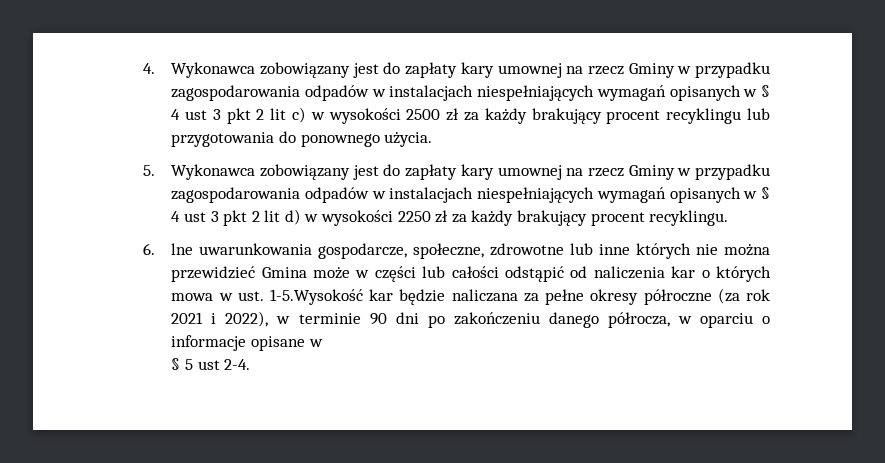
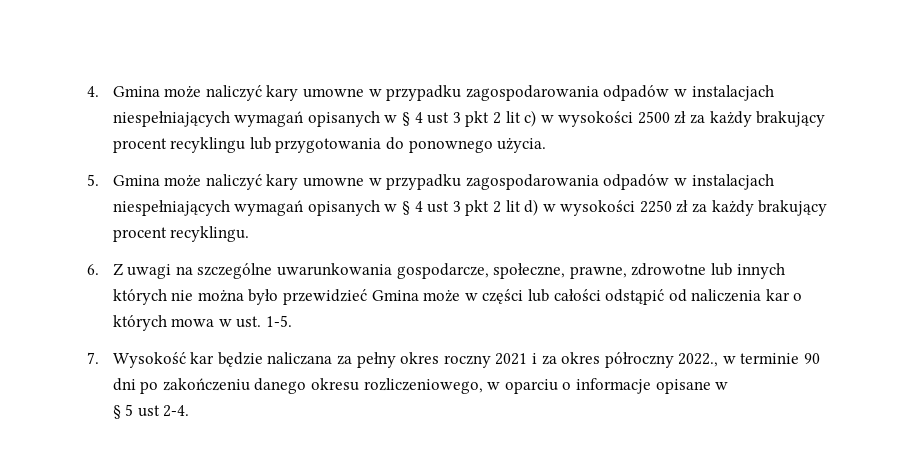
[171,62,675,78] Wykonawca zobowiązany jest do zapłaty kary umownej na rzecz Gminy -> [112,85,364,101] Gmina może naliczyć kary umowne
[171,164,675,180] Wykonawca zobowiązany jest do zapłaty kary umownej na rzecz Gminy -> [112,174,364,190] Gmina może naliczyć kary umowne
[171,243,194,255] lne -> [112,263,273,279] Z uwagi na szczególne
(485, 251) none -> [569,266,627,279] prawne,
[599,244,631,255] inne -> [736,263,785,279] innych
(770, 250) none -> [248,289,279,305] było
[269,289,363,305] 1-5.Wysokość -> [265,315,292,327] [87,352,186,368] 1-5. // 7. Wysokość
[545,288,770,305] [171,311,269,327] pełne okresy półroczne (za rok 2021 i 2022), -> [356,352,719,368] pełny okres roczny 2021 i za okres półroczny 2022.,
[607,312,670,328] półrocza, -> [310,378,483,394] okresu rozliczeniowego,

